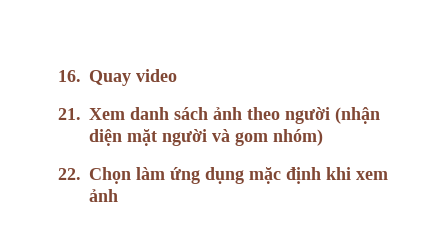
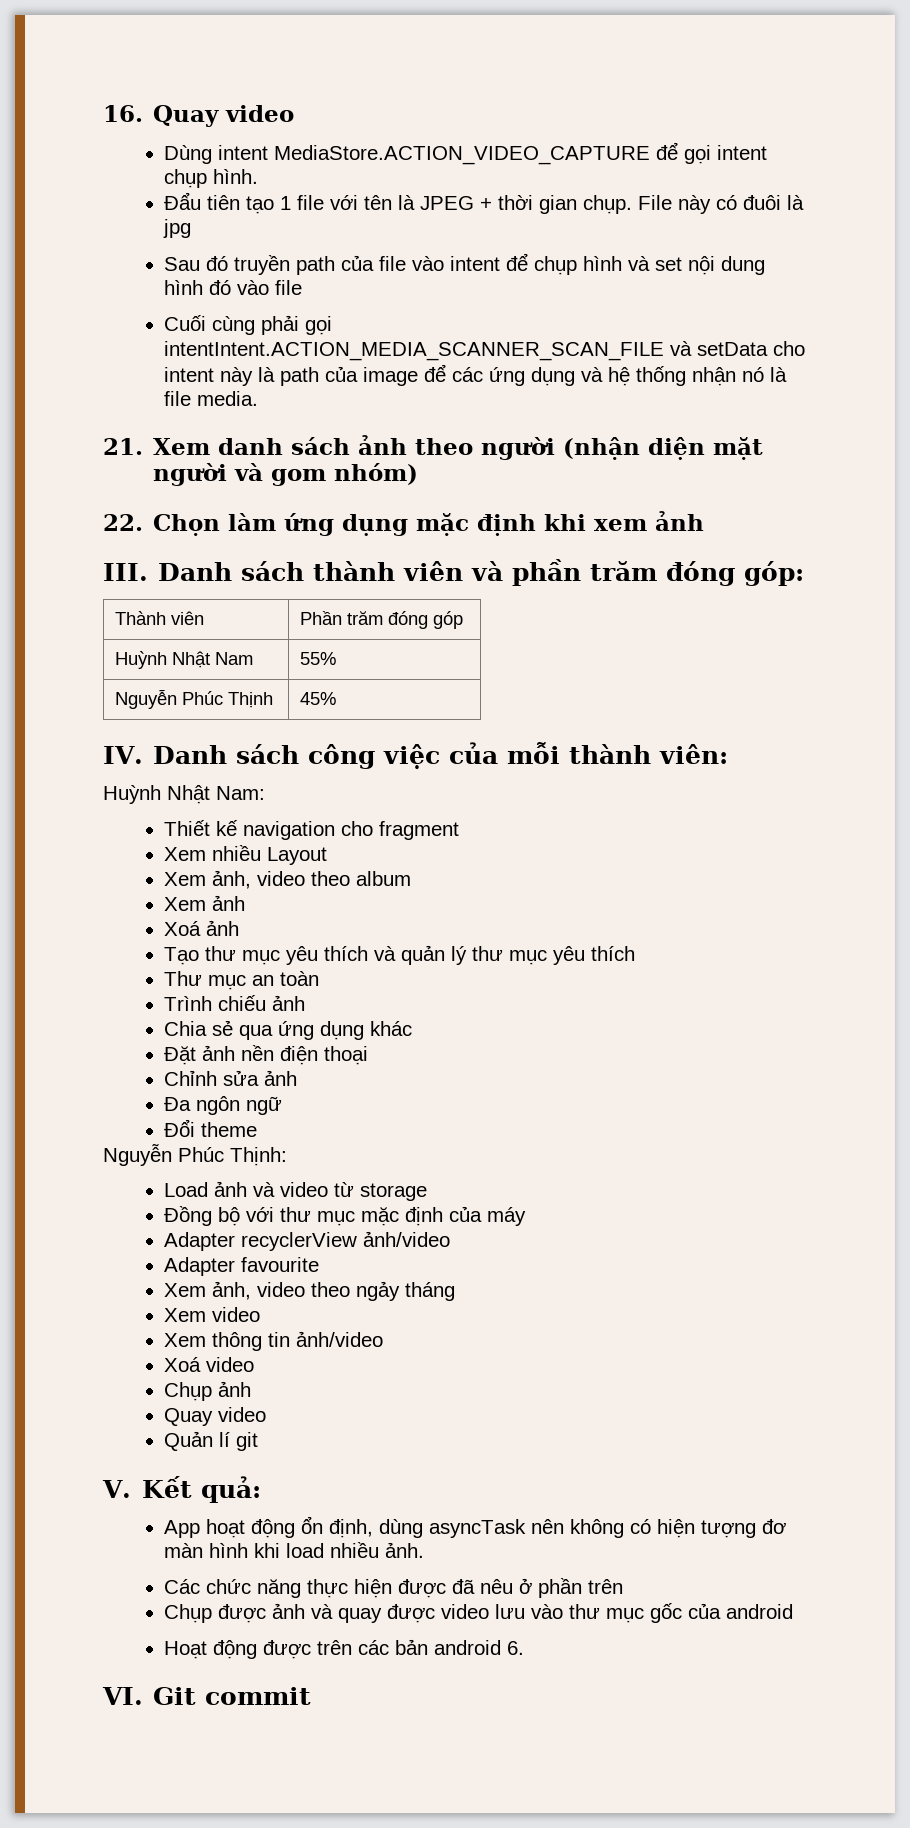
(177, 75) none -> [164,142,768,165] [164,169,259,188] [164,192,805,214] [163,219,192,238] [164,253,766,275] [164,280,303,295] [164,315,333,335] [164,341,806,361] [164,364,788,386] [164,391,259,406] // Dùng intent MediaStore.ACTION_VIDEO_CAPTURE để gọi intent chụp hình. // Đẩu tiên tạo 1 file với tên là JPEG + thời gian chụp. File này có đuôi là jpg // Sau đó truyền path của file vào intent để chụp hình và set nội dung hình đó vào file // Cuối cùng phải gọi intentIntent.ACTION_MEDIA_SCANNER_SCAN_FILE và setData cho intent này là path của image để các ứng dụng và hệ thống nhận nó là file media.
(118, 195) none -> [103,559,805,586] [114,611,204,625] [299,611,463,629] [114,651,253,669] [299,652,336,665] [114,689,273,709] [299,692,336,705] [103,742,729,770] [103,785,265,804] [164,820,460,840] [164,845,328,865] [164,870,412,889] [164,895,246,911] [164,920,240,936] [164,945,636,965] [164,971,320,990] [164,995,306,1011] [164,1020,413,1040] [164,1045,369,1065] [164,1070,298,1086] [164,1096,283,1115] [164,1119,258,1137] [103,1144,287,1166] [164,1181,428,1201] [164,1206,527,1226] [164,1231,451,1251] [164,1257,320,1276] [164,1281,456,1301] [164,1307,261,1322] [164,1331,384,1351] [164,1357,255,1372] [164,1381,252,1401] [164,1407,267,1426] [164,1431,259,1451] [102,1476,261,1503] [164,1516,787,1538] [164,1542,425,1558] [164,1578,624,1598] [164,1603,794,1623] [164,1639,525,1659] [102,1687,312,1705] // III. Danh sách thành viên và phần trăm đóng góp: // Thành viên | Phần trăm đóng góp // Huỳnh Nhật Nam | 55% // Nguyễn Phúc Thịnh | 45% // IV. Danh sách công việc của mỗi thành viên: // Huỳnh Nhật Nam: // Thiết kế navigation cho fragment // Xem nhiều Layout // Xem ảnh, video theo album // Xem ảnh // Xoá ảnh // Tạo thư mục yêu thích và quản lý thư mục yêu thích // Thư mục an toàn // Trình chiếu ảnh // Chia sẻ qua ứng dụng khác // Đặt ảnh nền điện thoại // Chỉnh sửa ảnh // Đa ngôn ngữ // Đổi theme // Nguyễn Phúc Thịnh: // Load ảnh và video từ storage // Đồng bộ với thư mục mặc định của máy // Adapter recyclerView ảnh/video // Adapter favourite // Xem ảnh, video theo ngảy tháng // Xem video // Xem thông tin ảnh/video // Xoá video // Chụp ảnh // Quay video // Quản lí git // V. Kết quả: // App hoạt động ổn định, dùng asyncTask nên không có hiện tượng đơ màn hình khi load nhiều ảnh. // Các chức năng thực hiện được đã nêu ở phần trên // Chụp được ảnh và quay được video lưu vào thư mục gốc của android // Hoạt động được trên các bản android 6. // VI. Git commit

